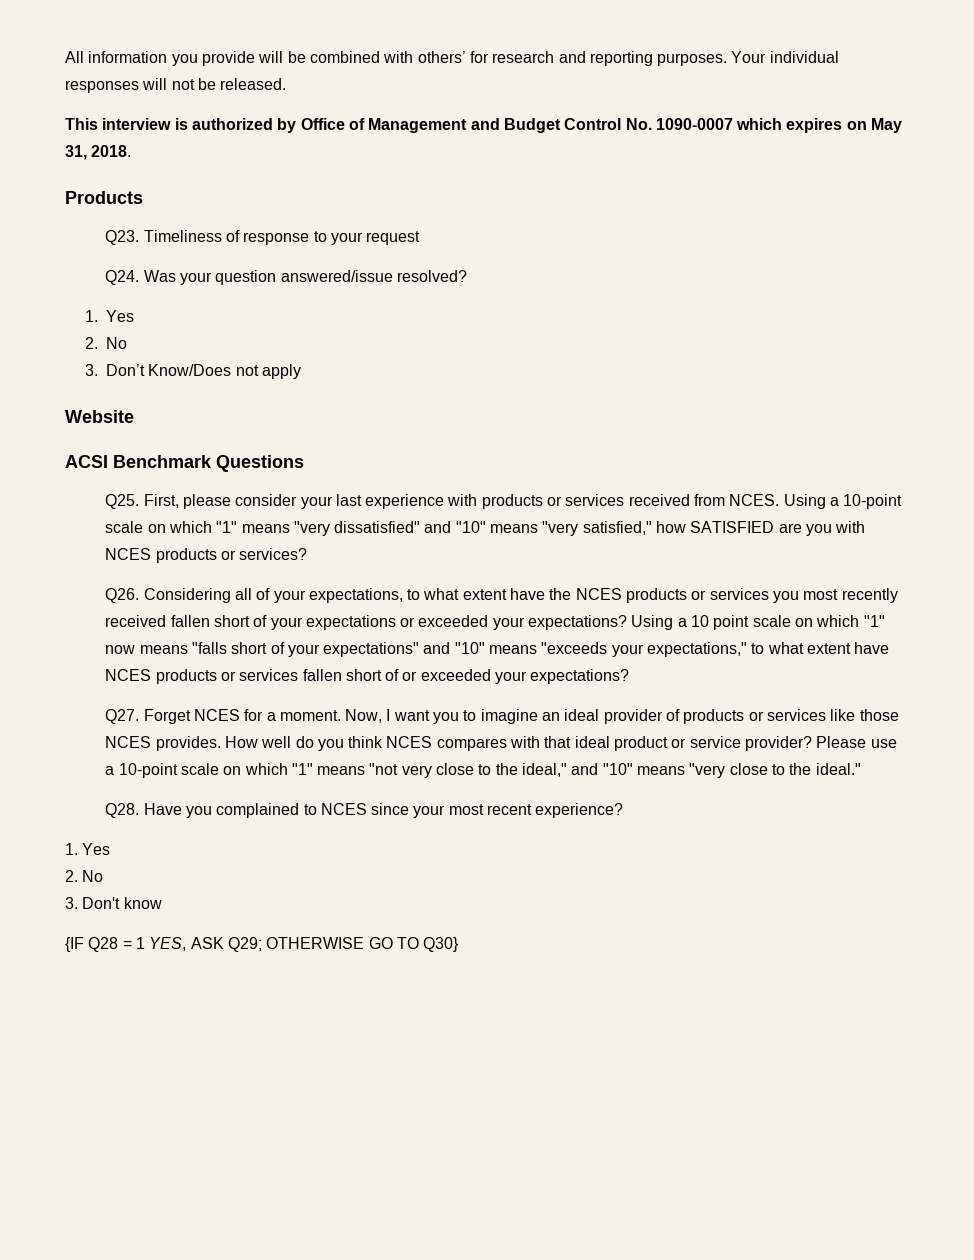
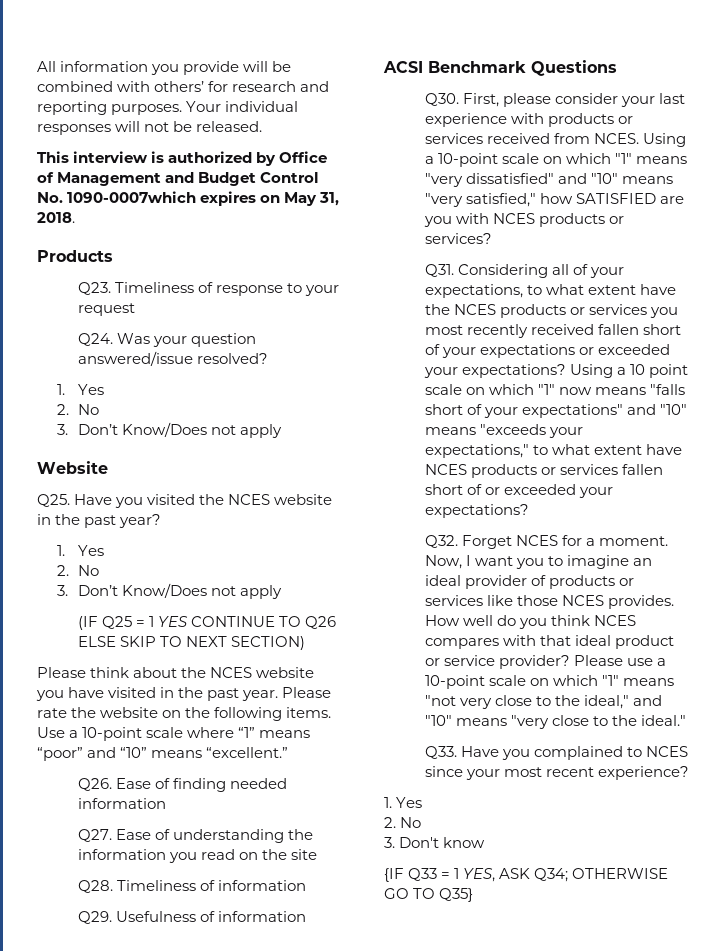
[655,118,783,130] 1090-0007 which -> [67,191,197,203] 1090-0007which
(134, 416) none -> [37,494,333,508] [37,514,162,528] [57,545,104,556] [57,565,99,576] [57,583,283,599] [77,616,337,630] [77,636,306,650] [37,667,315,678] [36,687,332,701] [37,707,332,721] [37,727,311,741] [37,747,289,761] [77,778,288,792] [77,798,166,809] [77,829,314,843] [77,849,318,863] [77,880,307,893] [77,911,307,924] // Q25. Have you visited the NCES website in the past year? // 1. Yes // 2. No // 3. Don’t Know/Does not apply // (IF Q25 = 1 YES CONTINUE TO Q26 ELSE SKIP TO NEXT SECTION) // Please think about the NCES website you have visited in the past year. Please rate the website on the following items. Use a 10-point scale where “1” means “poor” and “10” means “excellent.” // Q26. Ease of finding needed information // Q27. Ease of understanding the information you read on the site // Q28. Timeliness of information // Q29. Usefulness of information
[105,494,140,509] Q25. -> [424,93,459,106] Q30.
[105,588,140,603] Q26. -> [424,264,454,277] Q31.
[105,709,140,724] Q27. -> [424,535,458,548] Q32.
[105,803,140,818] Q28. -> [424,746,457,759] Q33.
[88,937,119,952] Q28 -> [408,868,438,881] Q33
[227,937,262,952] Q29; -> [534,868,569,882] Q34;
[423,937,460,952] Q30} -> [439,888,474,902] Q35}

